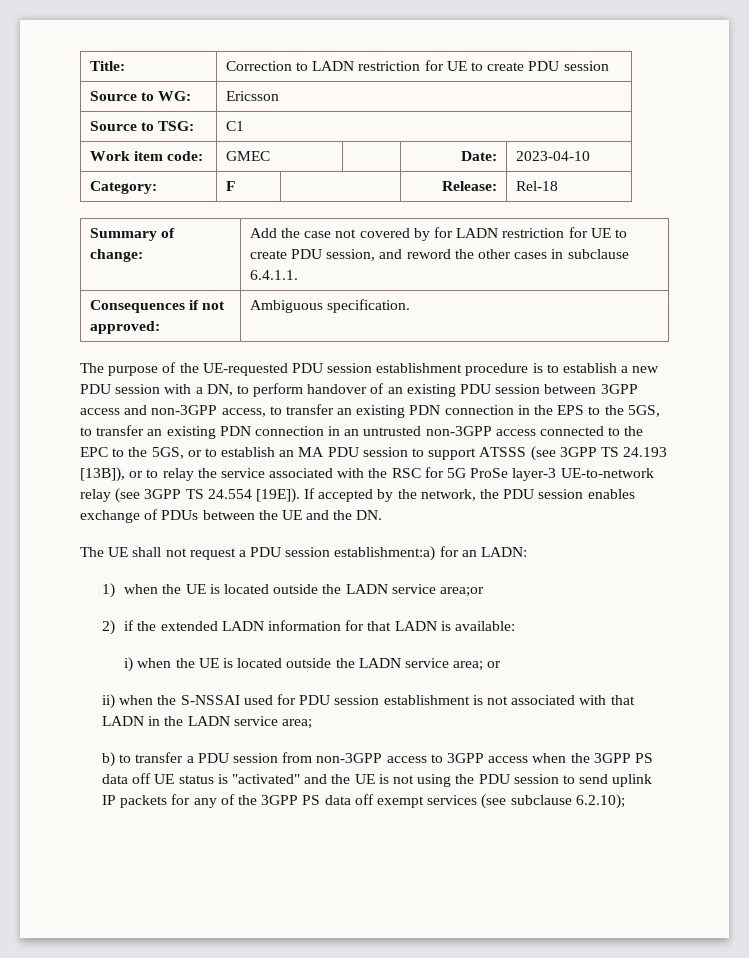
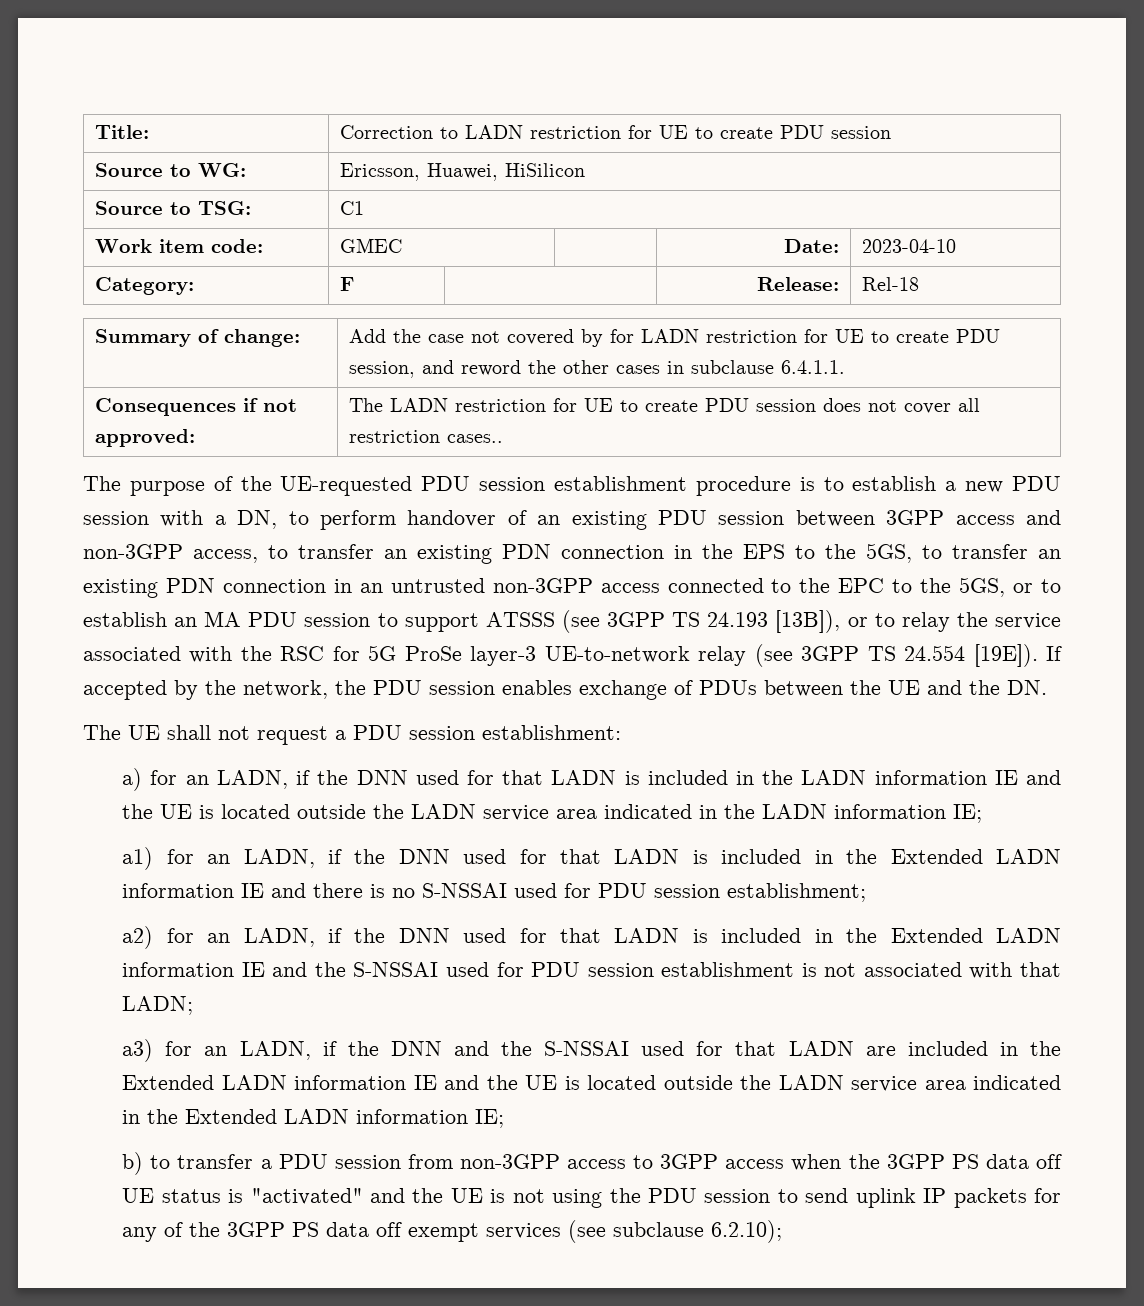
[225,91,279,101] Ericsson -> [339,163,585,181] Ericsson, Huawei, HiSilicon
[249,299,411,313] Ambiguous specification. -> [348,398,980,414] [348,430,503,443] The LADN restriction for UE to create PDU session does not cover all restriction cases..
[334,546,528,561] [102,583,484,598] [102,620,515,635] [124,657,502,672] [102,694,154,709] establishment:a) for an LADN: // 1) when the UE is located outside the LADN service area;or // 2) if the extended LADN information for that LADN is available: // i) when the UE is located outside the LADN service area; or // ii) when -> [482,725,621,740] [122,768,1061,791] [122,804,983,823] [122,847,1062,870] [122,883,867,902] [122,926,1062,949] [122,962,308,977] establishment: // a) for an LADN, if the DNN used for that LADN is included in the LADN information IE and the UE is located outside the LADN service area indicated in the LADN information IE; // a1) for an LADN, if the DNN used for that LADN is included in the Extended LADN information IE and there is no S-NSSAI used for PDU session establishment; // a2) for an LADN, if the DNN used for that LADN is included in the Extended LADN information IE and
[102,716,313,729] LADN in the LADN service area; -> [122,996,194,1015] [122,1039,1061,1062] [122,1075,1061,1092] [122,1109,505,1128] LADN; // a3) for an LADN, if the DNN and the S-NSSAI used for that LADN are included in the Extended LADN information IE and the UE is located outside the LADN service area indicated in the Extended LADN information IE;

